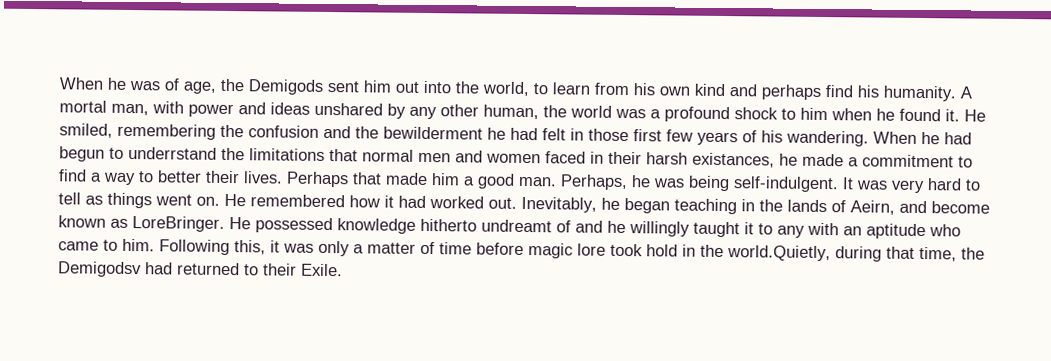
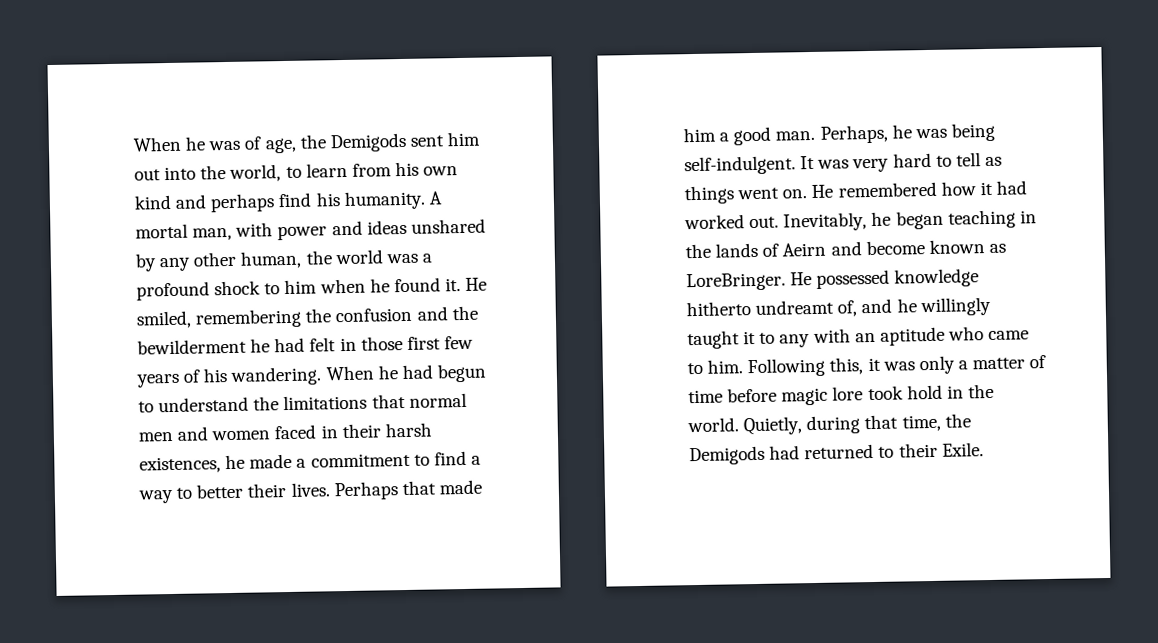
[128,146,217,160] underrstand -> [158,396,250,413] understand
[692,152,775,168] existances, -> [139,456,221,474] existences,
[850,200,895,215] Aeirn, -> [782,242,827,257] Aeirn
[556,220,571,233] of -> [837,300,858,317] of,
[727,245,831,262] world.Quietly, -> [687,416,803,436] world. Quietly,
[58,261,142,278] Demigodsv -> [689,445,765,466] Demigods

